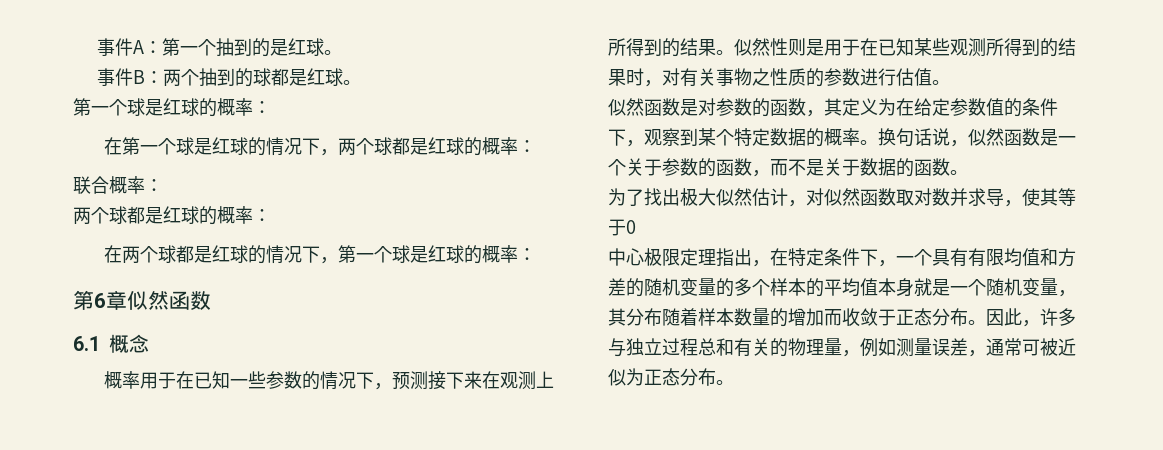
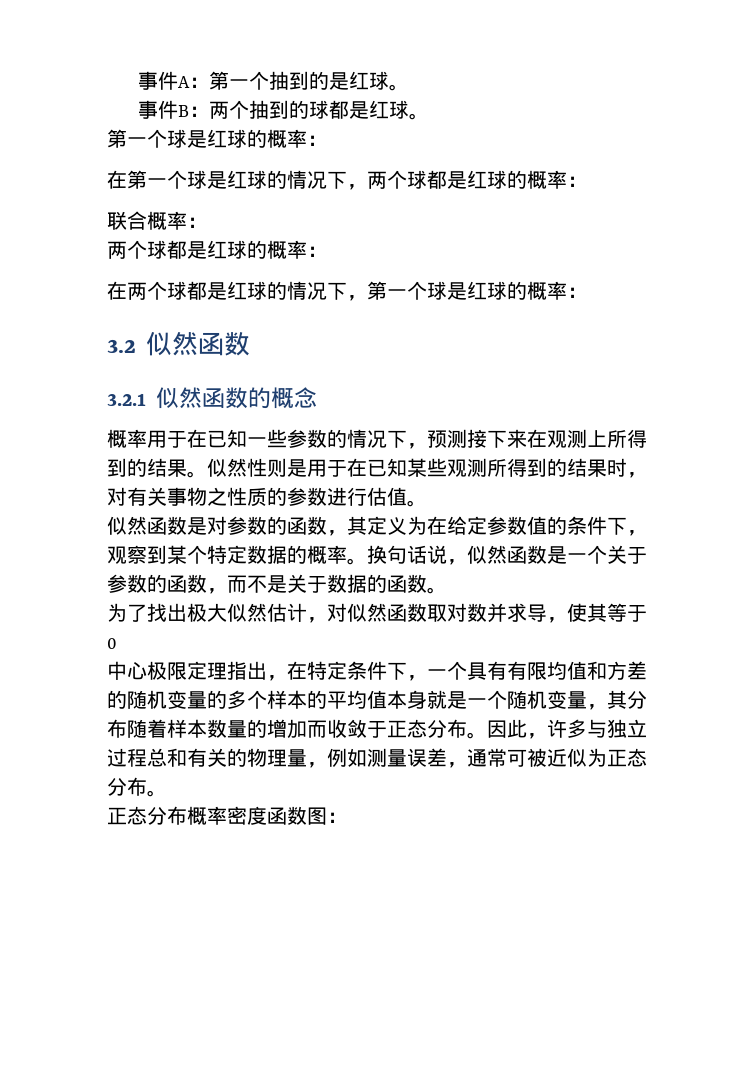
[73,290,127,310] 第6章 -> [107,339,136,353] 3.2
[73,336,100,351] 6.1 -> [107,387,271,409] 3.2.1似然函数的
(734, 382) none -> [107,806,347,825] // 正态分布概率密度函数图：

